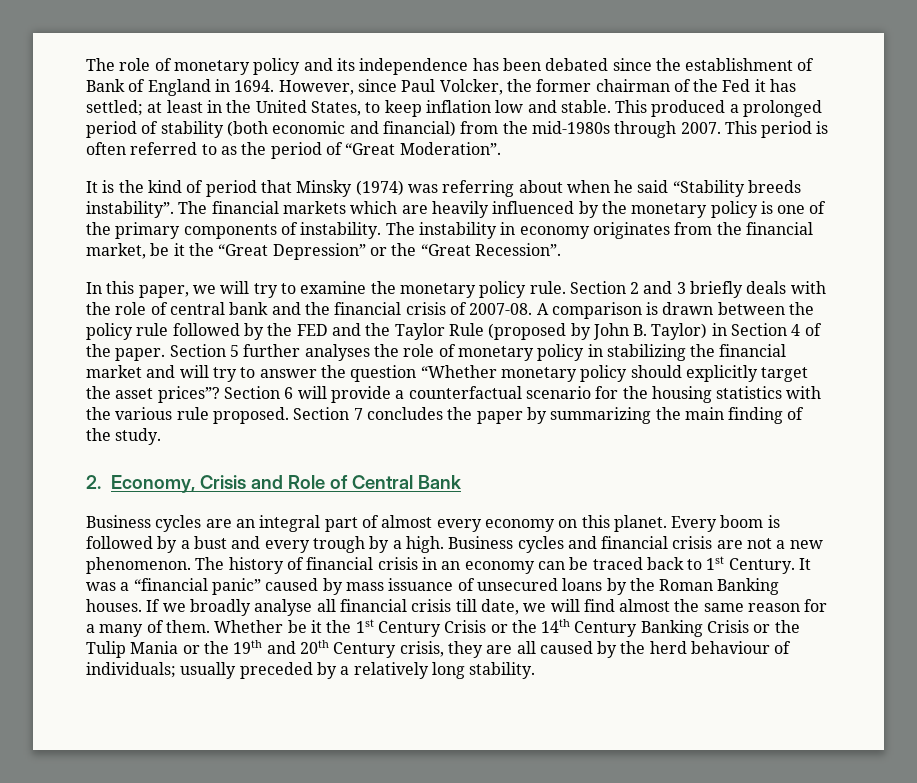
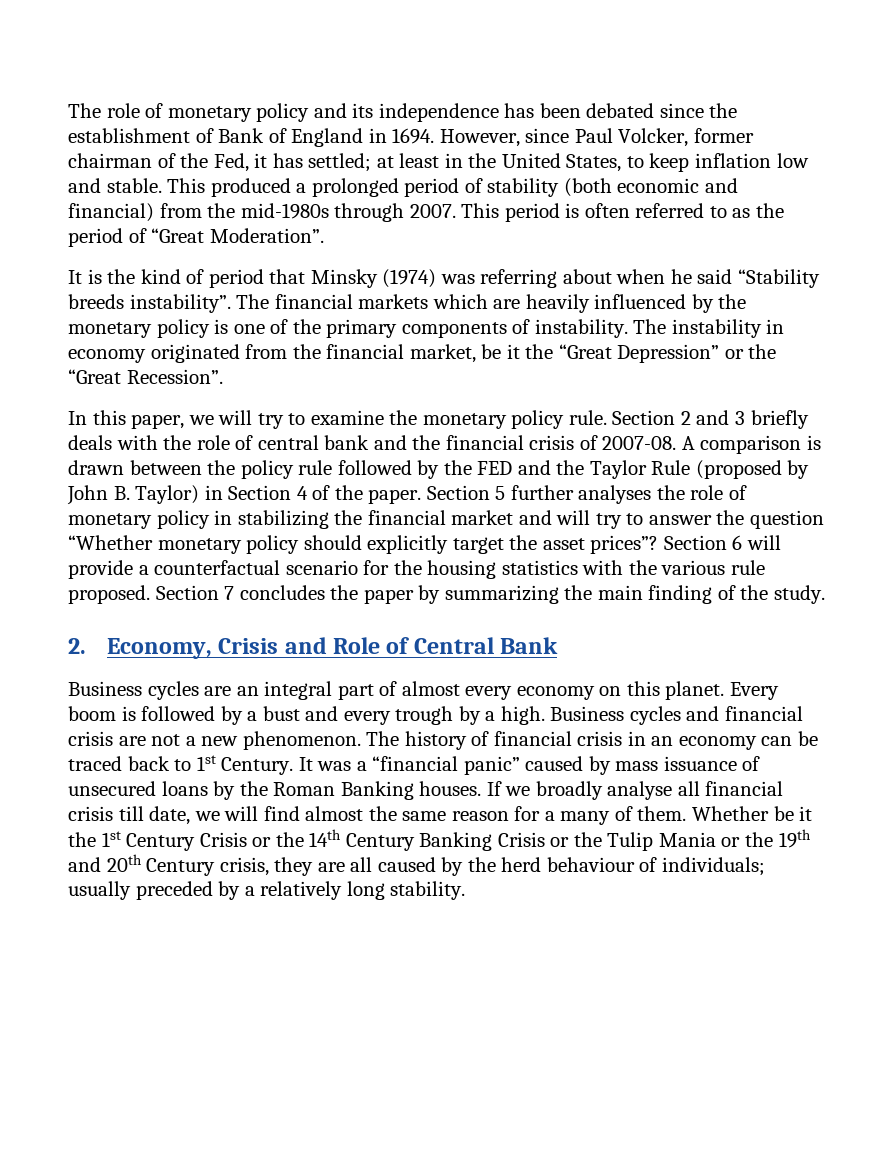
[506,79,532,92] the -> (689, 137) none
[722,79,751,92] Fed -> [213,153,249,172] Fed,
[592,222,670,239] originates -> [150,344,240,363] originated

